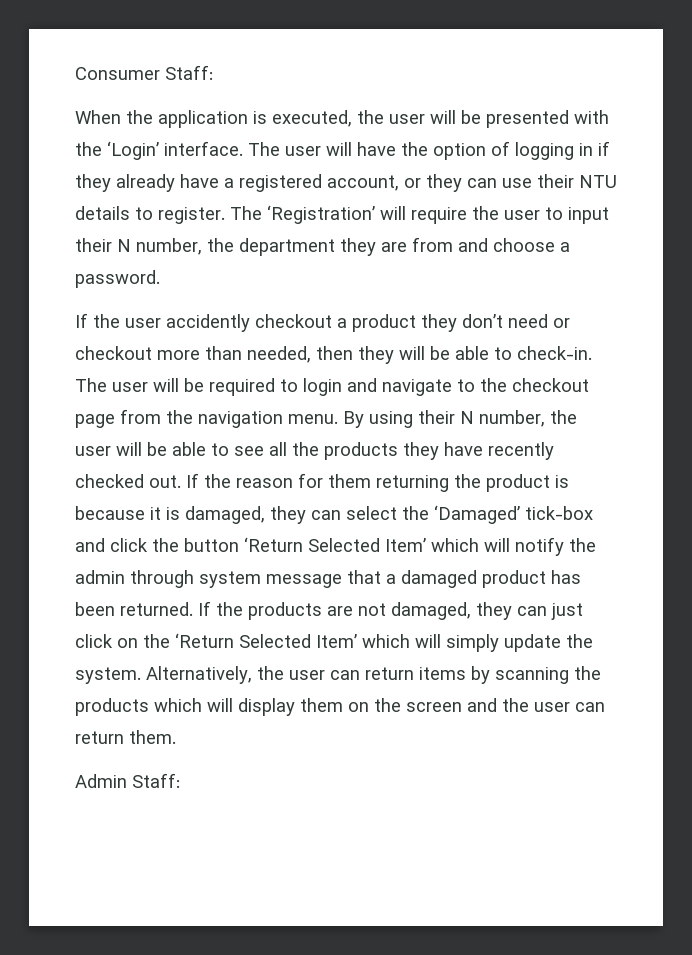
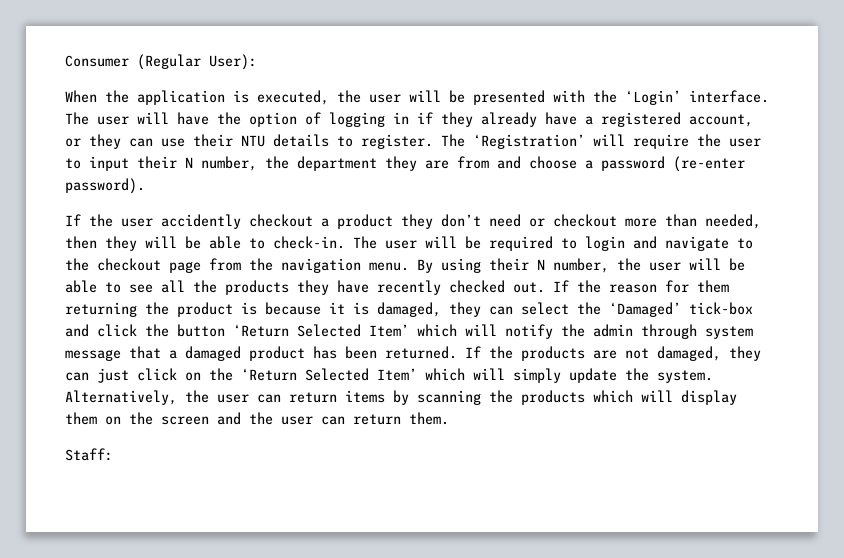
[165,65,213,80] Staff: -> [137,54,257,70] (Regular User):
[75,270,160,288] password. -> [601,156,745,172] [65,178,145,194] password (re-enter password).
[75,774,127,788] Admin -> (449, 418) none

